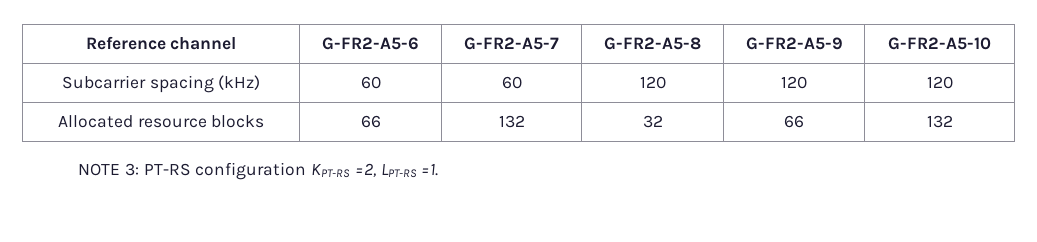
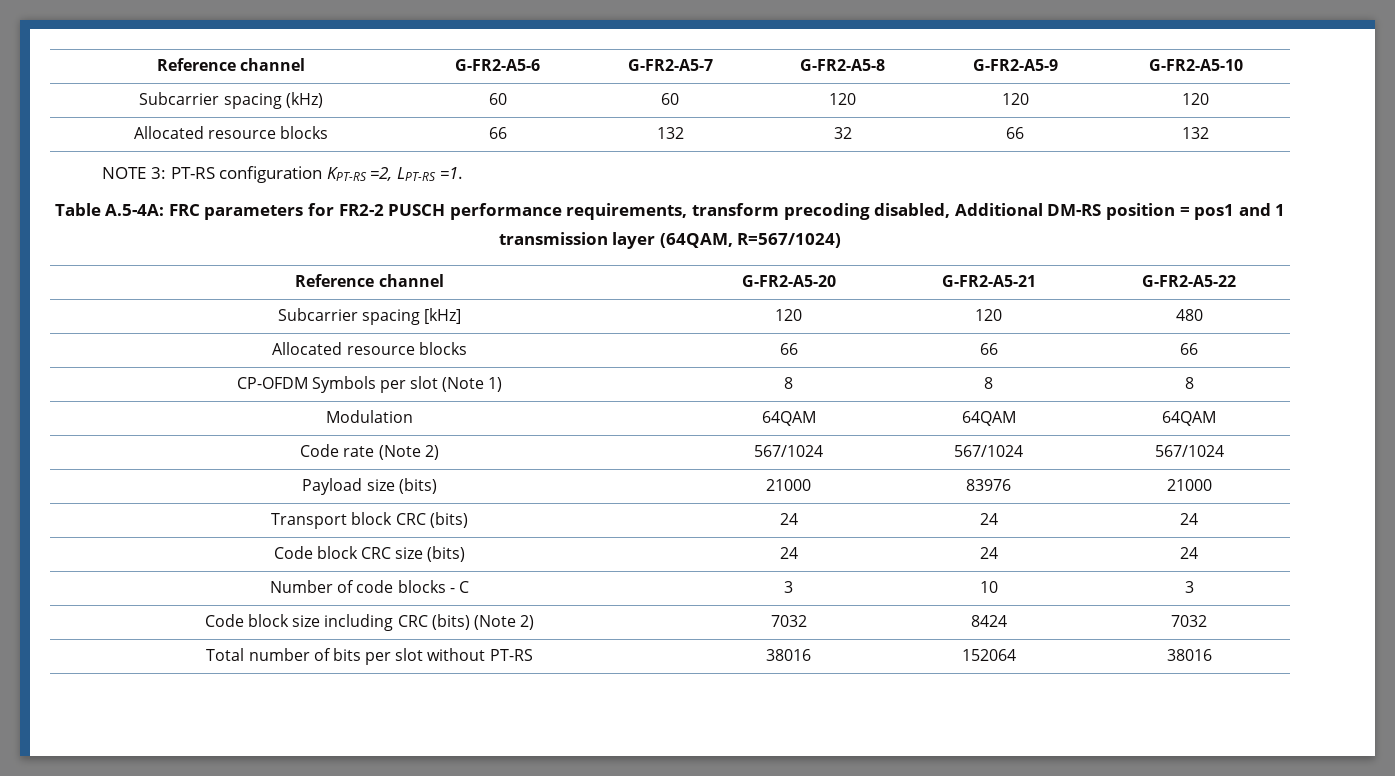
(439, 169) none -> [54,203,1286,220] [498,232,842,249] [295,274,444,287] [741,275,836,287] [941,275,1036,287] [1142,275,1236,287] [277,308,462,325] [775,309,802,321] [975,309,1002,321] [1175,309,1203,321] [272,342,467,355] [779,343,798,355] [979,343,998,355] [1180,343,1198,355] [236,376,503,393] [784,377,793,389] [984,377,993,389] [1184,377,1194,389] [326,410,413,423] [761,411,816,426] [961,411,1016,426] [1162,411,1216,426] [300,444,439,460] [754,445,823,457] [954,445,1023,457] [1154,445,1224,457] [302,478,437,495] [766,479,811,491] [966,479,1011,491] [1166,479,1212,491] [271,512,468,529] [779,513,798,525] [979,513,998,525] [1180,513,1198,525] [273,546,466,562] [779,547,798,559] [979,547,998,559] [1180,547,1198,559] [270,580,469,593] [784,581,793,593] [979,581,998,593] [1184,581,1194,593] [204,614,535,631] [770,615,807,627] [970,615,1007,627] [1171,615,1207,627] [206,648,533,665] [766,649,811,661] [961,649,1016,661] [1166,649,1212,661] // Table A.5-4A: FRC parameters for FR2-2 PUSCH performance requirements, transform precoding disabled, Additional DM-RS position = pos1 and 1 transmission layer (64QAM, R=567/1024) // Reference channel | G-FR2-A5-20 | G-FR2-A5-21 | G-FR2-A5-22 // Subcarrier spacing [kHz] | 120 | 120 | 480 // Allocated resource blocks | 66 | 66 | 66 // CP-OFDM Symbols per slot (Note 1) | 8 | 8 | 8 // Modulation | 64QAM | 64QAM | 64QAM // Code rate (Note 2) | 567/1024 | 567/1024 | 567/1024 // Payload size (bits) | 21000 | 83976 | 21000 // Transport block CRC (bits) | 24 | 24 | 24 // Code block CRC size (bits) | 24 | 24 | 24 // Number of code blocks - C | 3 | 10 | 3 // Code block size including CRC (bits) (Note 2) | 7032 | 8424 | 7032 // Total number of bits per slot without PT-RS | 38016 | 152064 | 38016

